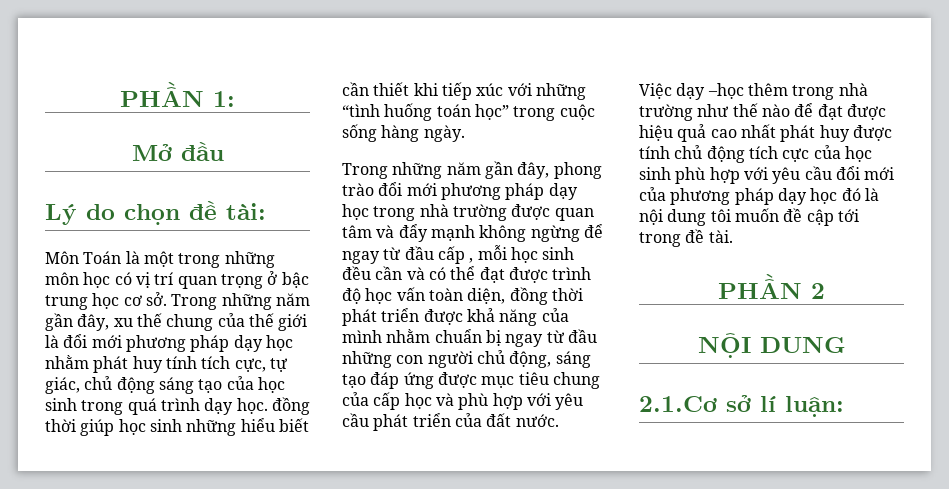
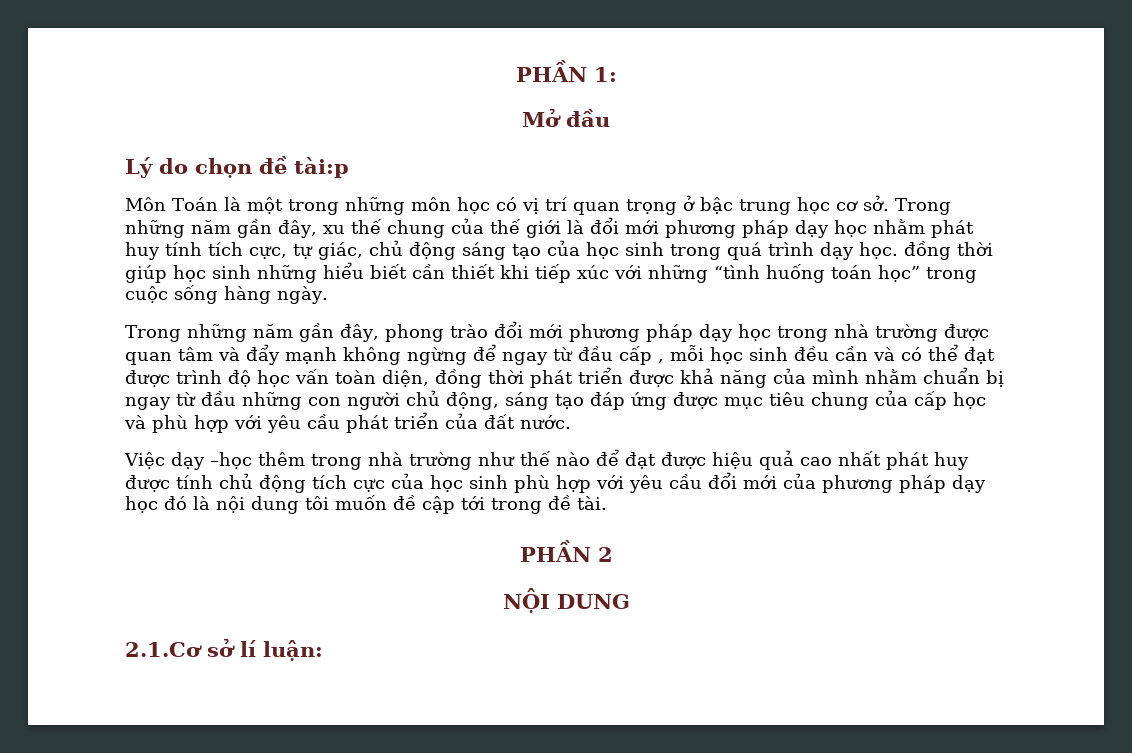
[226,203,266,220] tài: -> [293,157,349,178] tài:p

